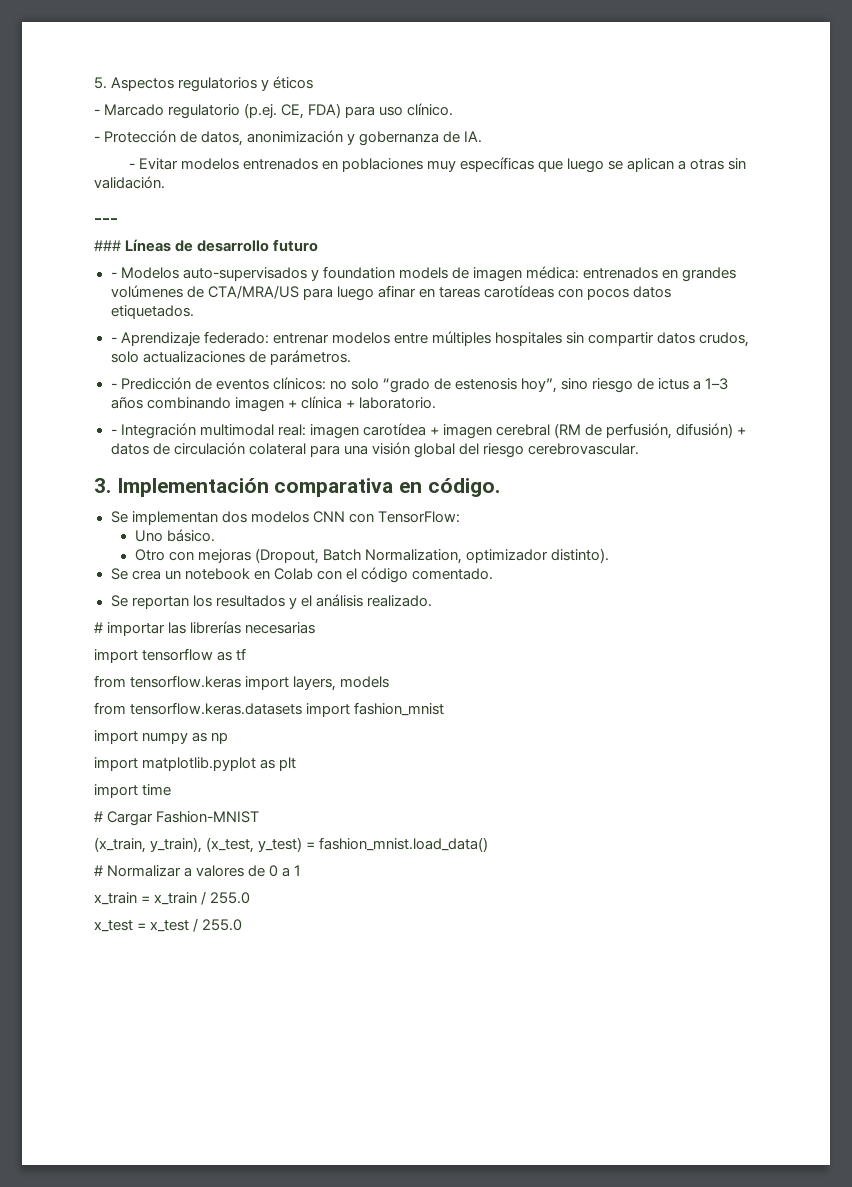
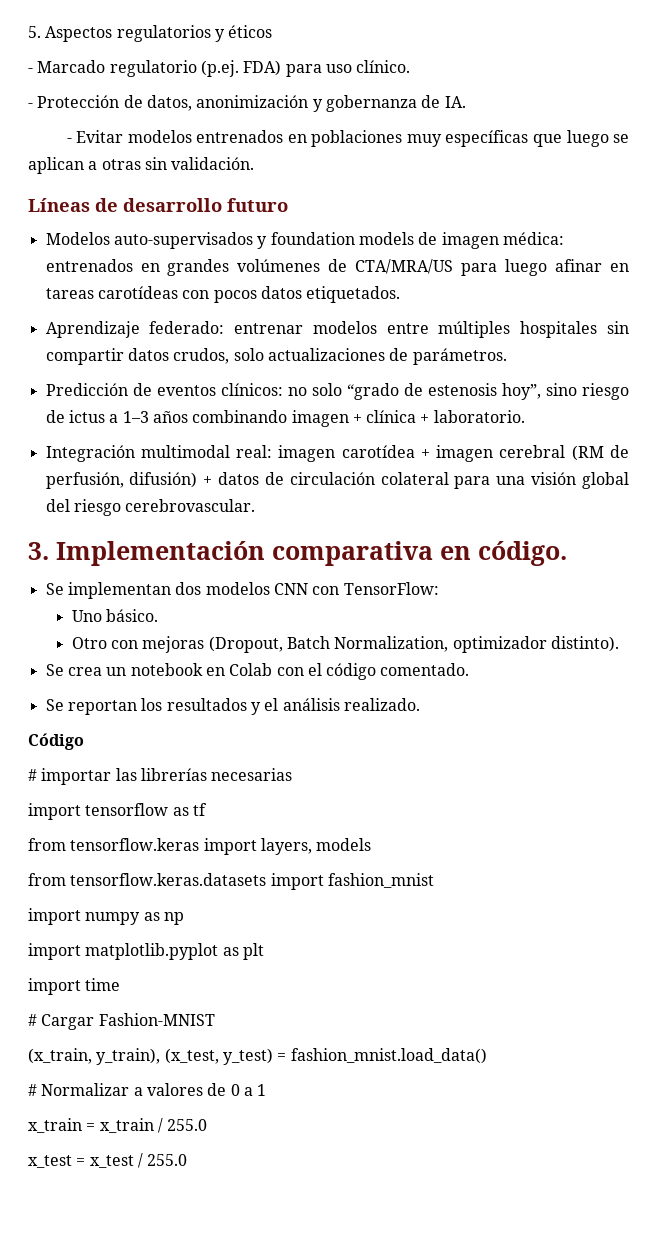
[281,104,305,119] CE, -> (239, 68) none
[94,218,118,223] [94,240,121,251] --- // ### -> (255, 163) none
[110,272,117,278] - -> (288, 205) none
[110,337,117,343] - -> (401, 294) none
[110,383,117,389] - -> (507, 356) none
[110,429,117,435] - -> (525, 416) none
(432, 601) none -> [28,733,84,750] // Código

